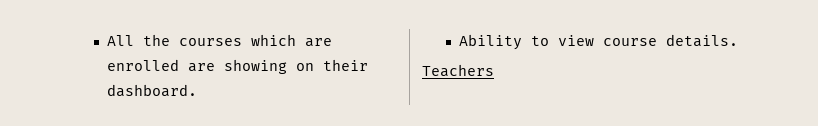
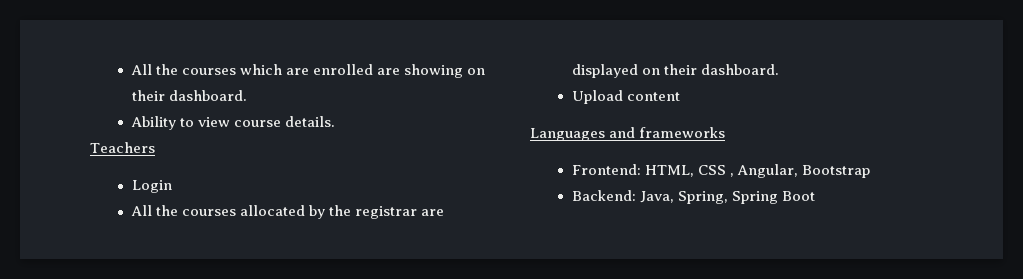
(494, 70) none -> [131,180,172,193] [130,205,445,219] [571,64,779,78] [571,90,680,104] [530,127,726,141] [571,164,870,178] [571,190,815,204] // Login // All the courses allocated by the registrar are displayed on their dashboard. // Upload content // Languages and frameworks // Frontend: HTML, CSS , Angular, Bootstrap // Backend: Java, Spring, Spring Boot

